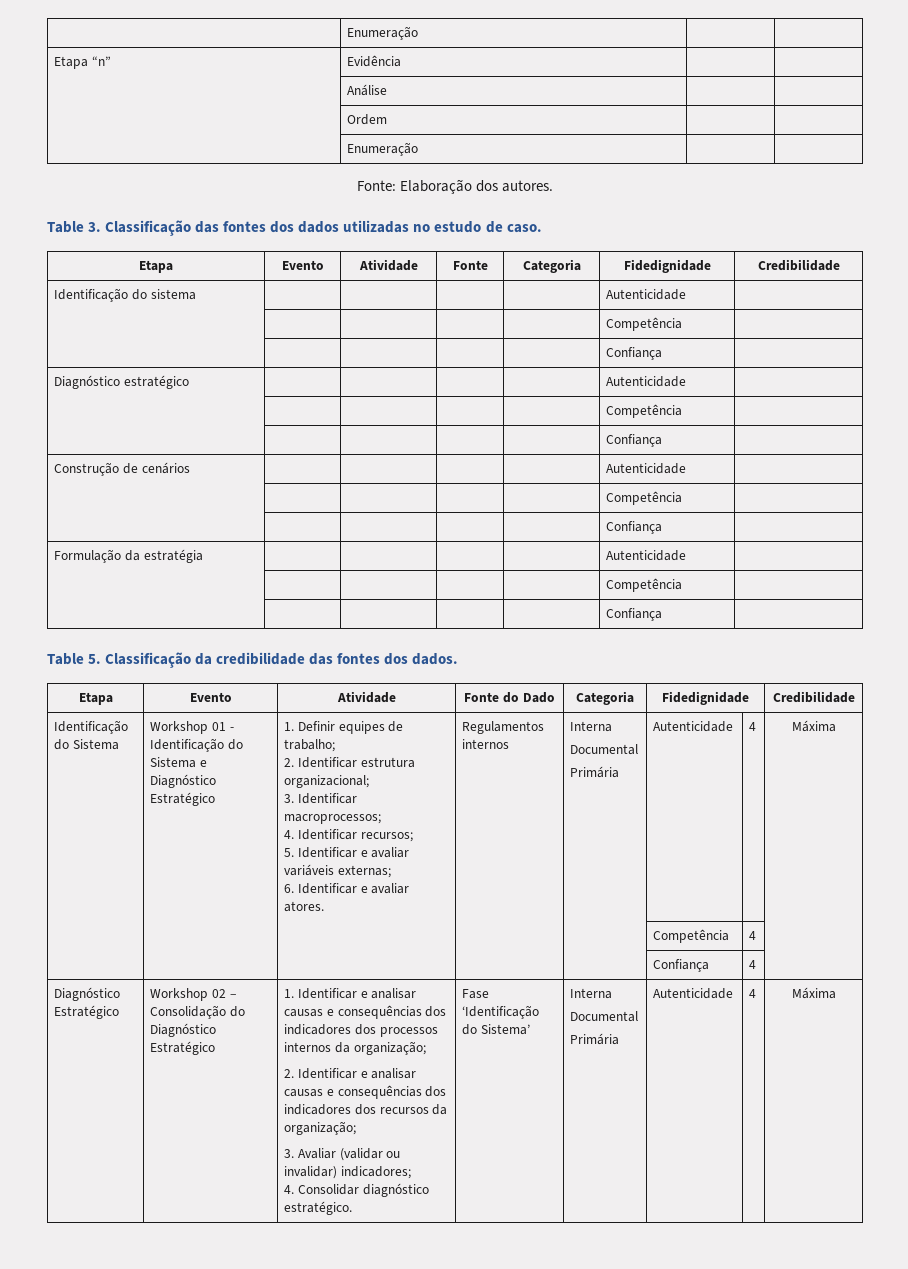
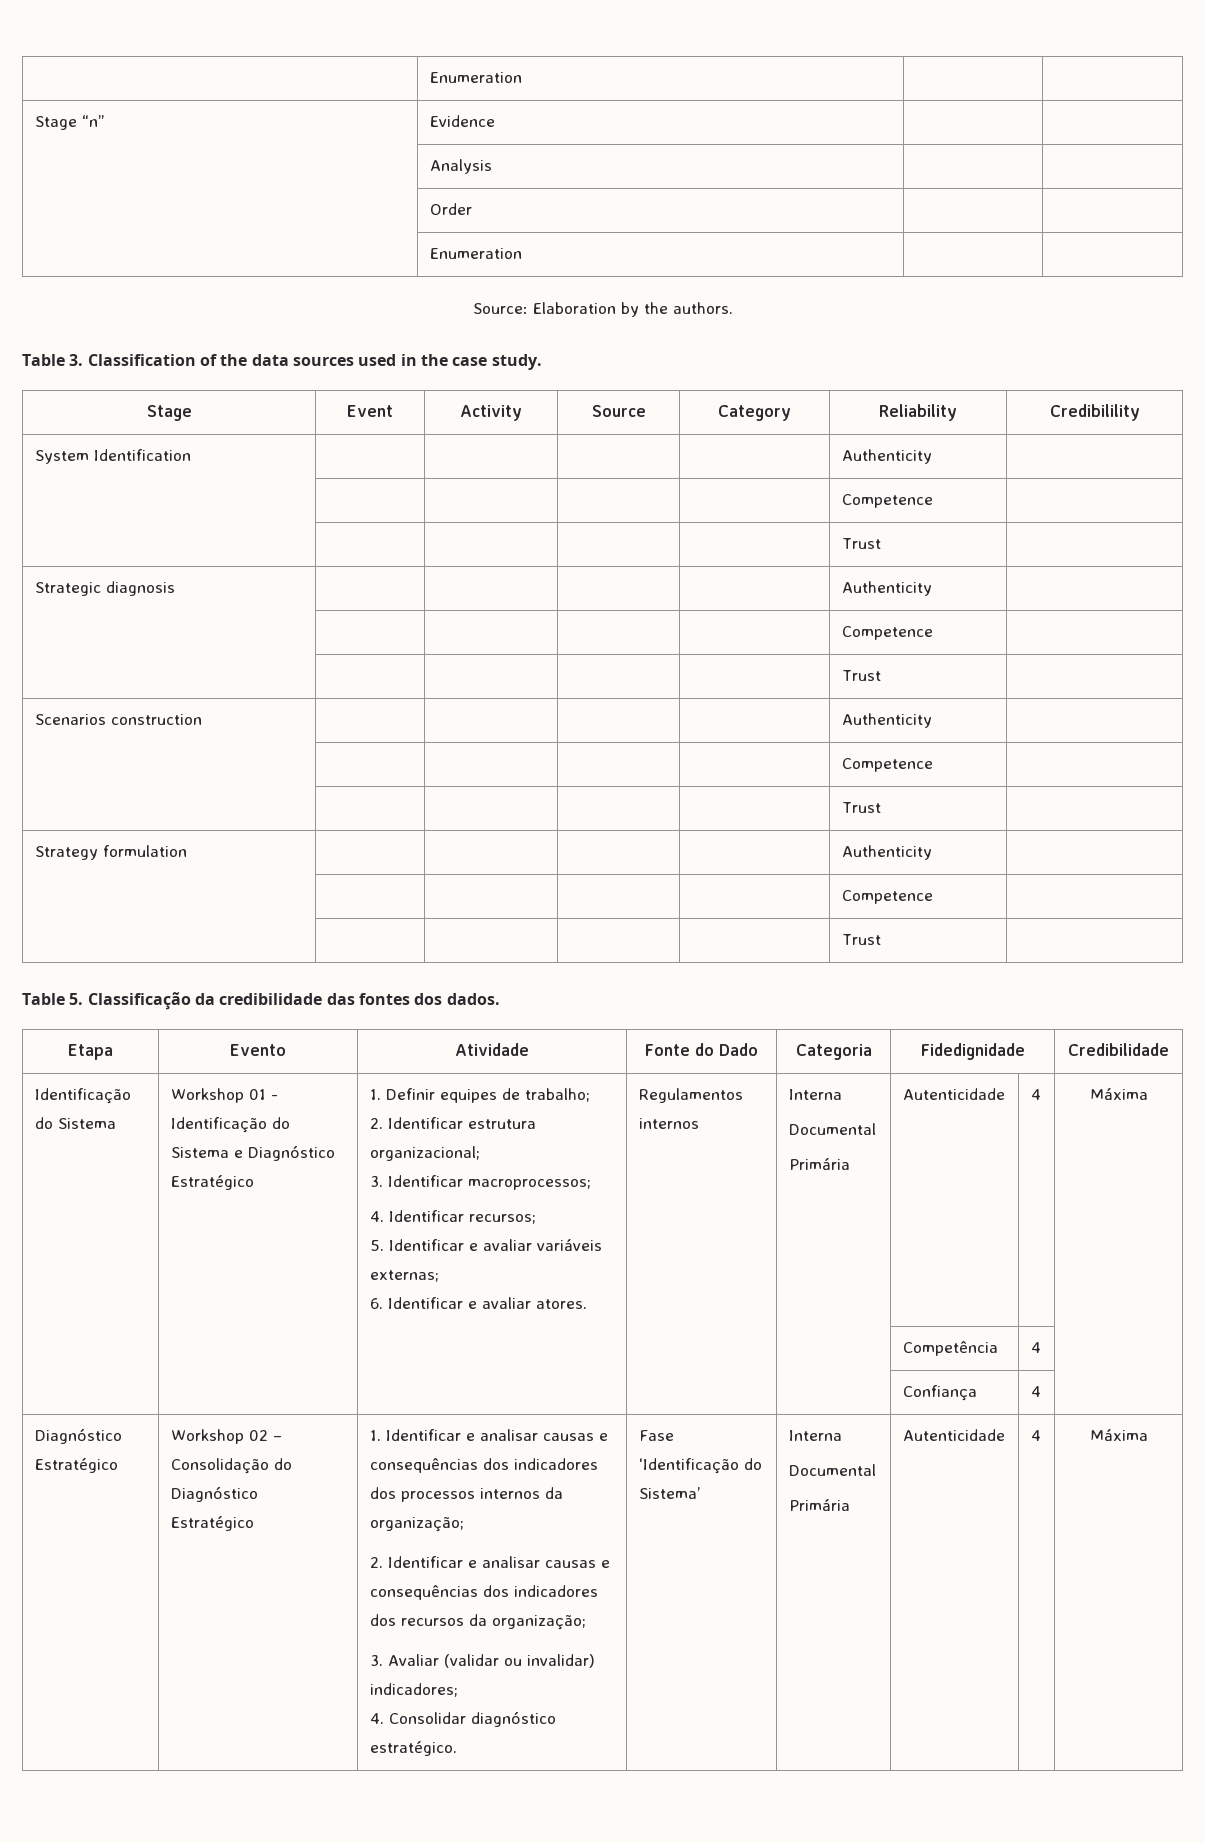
[347,26,419,40] [54,56,89,69] | Enumeração | | // Etapa -> [429,72,522,83] [34,116,77,130] | Enumeration | | // Stage
[347,55,402,67] [347,84,388,96] [347,114,388,125] [347,142,419,156] [356,179,554,194] [47,220,542,236] [139,260,173,273] [281,260,324,270] [358,259,418,271] [452,260,488,270] [522,259,581,273] [623,259,711,273] [757,259,840,271] [54,288,196,302] [606,289,687,300] [606,317,683,331] [606,347,663,360] [54,375,189,389] [606,376,687,387] [606,404,683,418] [606,434,663,447] [54,462,190,476] [606,463,687,474] [606,491,683,505] [606,521,663,534] [54,549,203,563] [606,550,687,561] [606,578,683,592] [606,608,663,621] Evidência | | // | Análise | | // | Ordem | | // | Enumeração | | // Fonte: Elaboração dos autores. // Table 3. Classificação das fontes dos dados utilizadas no estudo de caso. // Etapa | Evento | Atividade | Fonte | Categoria | Fidedignidade | Credibilidade // Identificação do sistema | | | | | Autenticidade | // | | | | | Competência | // | | | | | Confiança | // Diagnóstico estratégico | | | | | Autenticidade | // | | | | | Competência | // | | | | | Confiança | // Construção de cenários | | | | | Autenticidade | // | | | | | Competência | // | | | | | Confiança | // Formulação da estratégia | | | | | Autenticidade | // | | | | | Competência | // | | | | | Confiança -> [429,115,495,127] [429,159,492,174] [429,203,472,215] [429,248,522,259] [472,302,733,317] [22,354,542,370] [146,405,192,421] [347,405,393,417] [460,405,522,421] [591,405,646,417] [718,405,791,421] [879,404,957,421] [1049,404,1140,421] [34,449,191,464] [841,449,932,464] [841,494,933,508] [841,538,881,549] [34,581,175,596] [841,581,932,596] [841,626,933,640] [841,670,881,681] [34,714,202,725] [841,713,932,728] [841,758,933,772] [841,802,881,813] [34,845,187,860] [841,845,932,860] [841,890,933,904] [841,934,881,945] Evidence | | // | Analysis | | // | Order | | // | Enumeration | | // Source: Elaboration by the authors. // Table 3. Classification of the data sources used in the case study. // Stage | Event | Activity | Source | Category | Reliability | Credibilility // System Identification | | | | | Authenticity | // | | | | | Competence | // | | | | | Trust | // Strategic diagnosis | | | | | Authenticity | // | | | | | Competence | // | | | | | Trust | // Scenarios construction | | | | | Authenticity | // | | | | | Competence | // | | | | | Trust | // Strategy formulation | | | | | Authenticity | // | | | | | Competence | // | | | | | Trust

